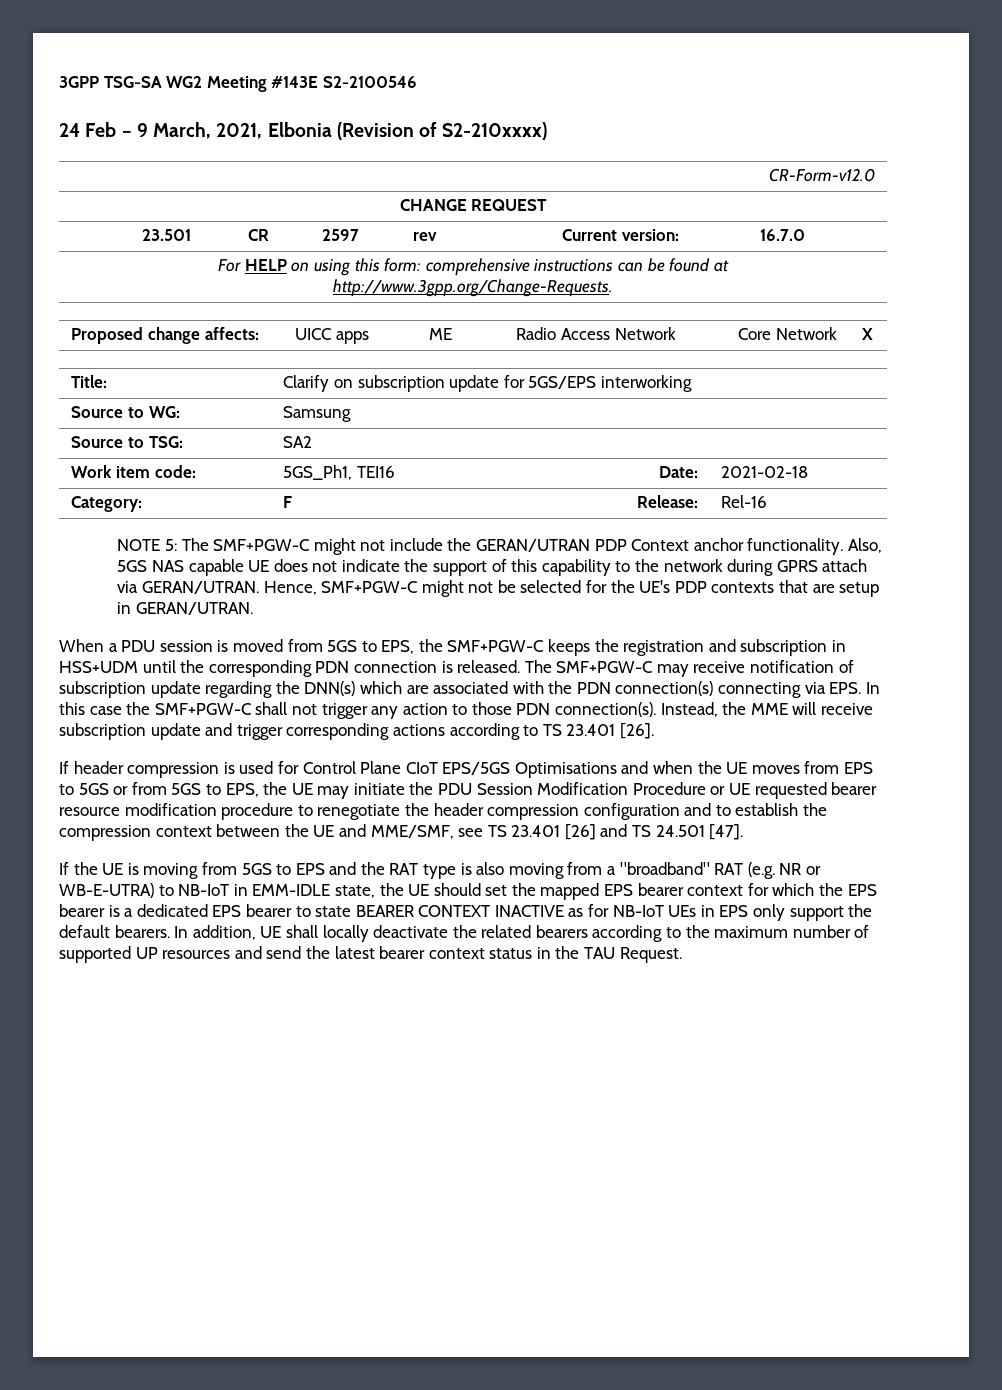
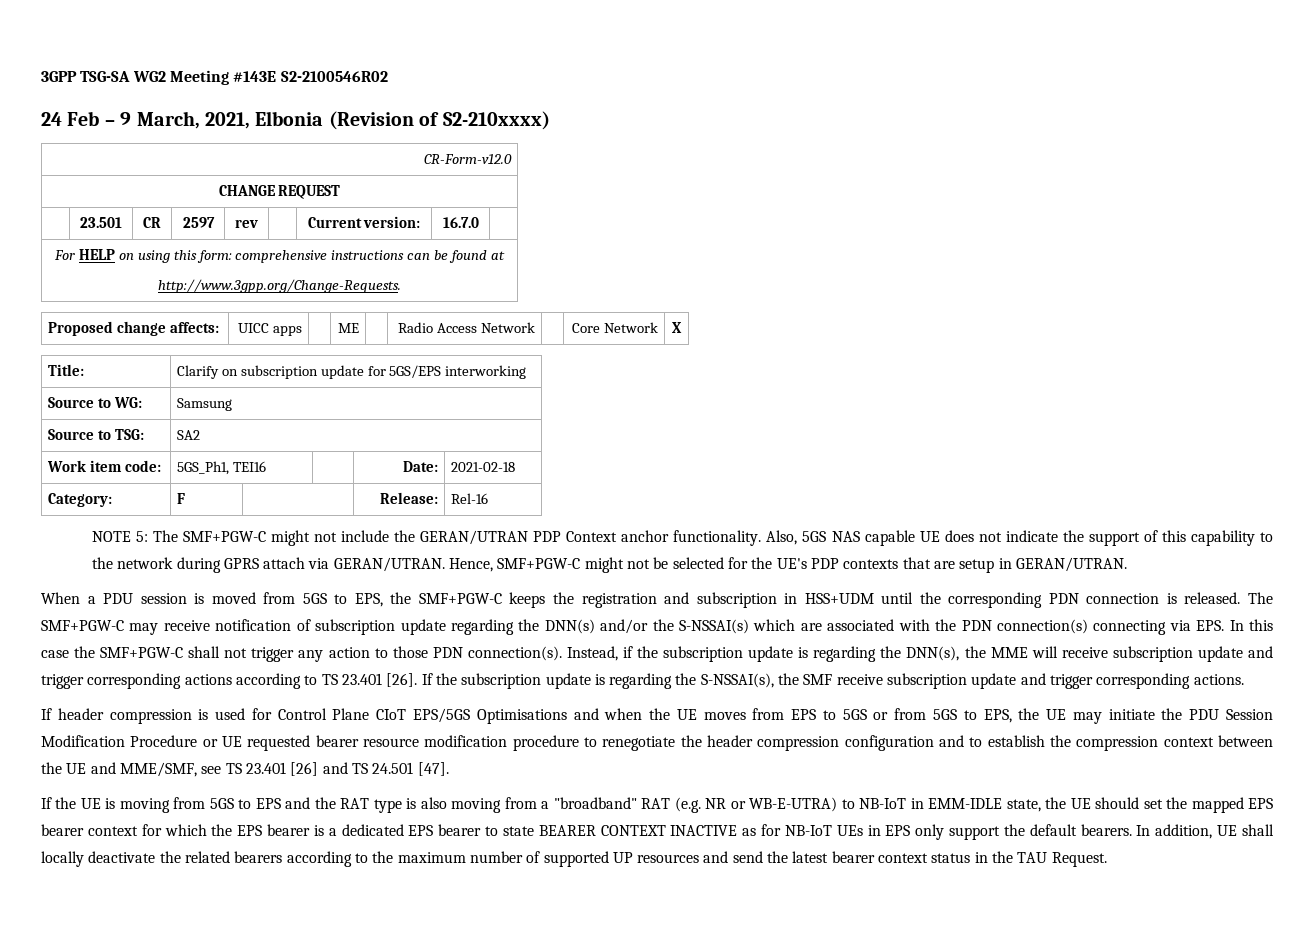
[322,76,417,88] S2-2100546 -> [280,71,388,82] S2-2100546R02
(356, 688) none -> [600,619,749,634] and/or the S-NSSAI(s)
(718, 709) none -> [622,646,960,662] if the subscription update is regarding the DNN(s),
(654, 731) none -> [421,673,1244,689] If the subscription update is regarding the S-NSSAI(s), the SMF receive subscription update and trigger corresponding actions.

